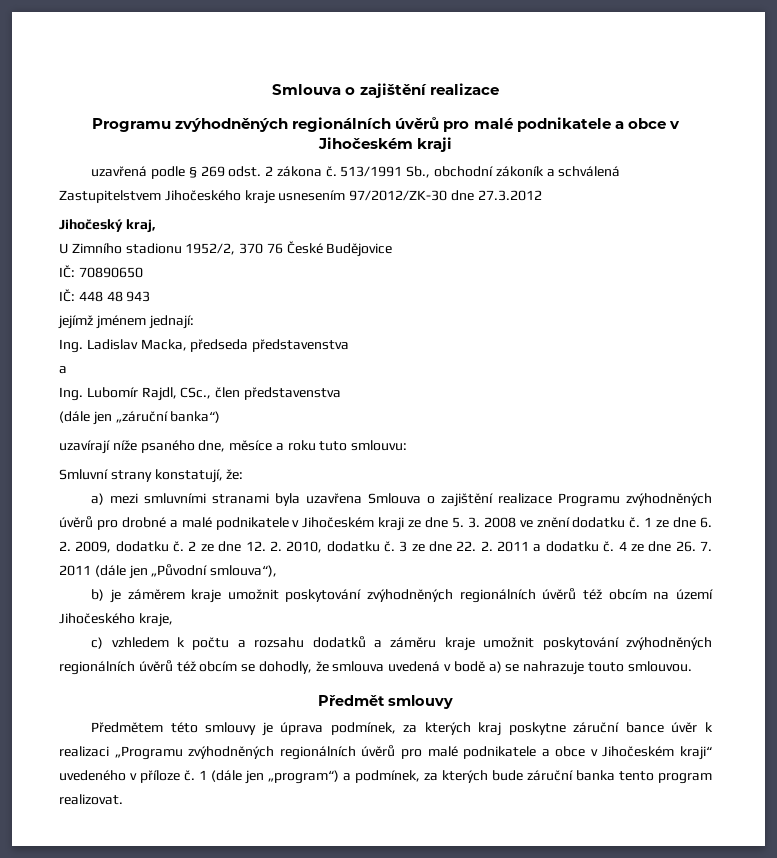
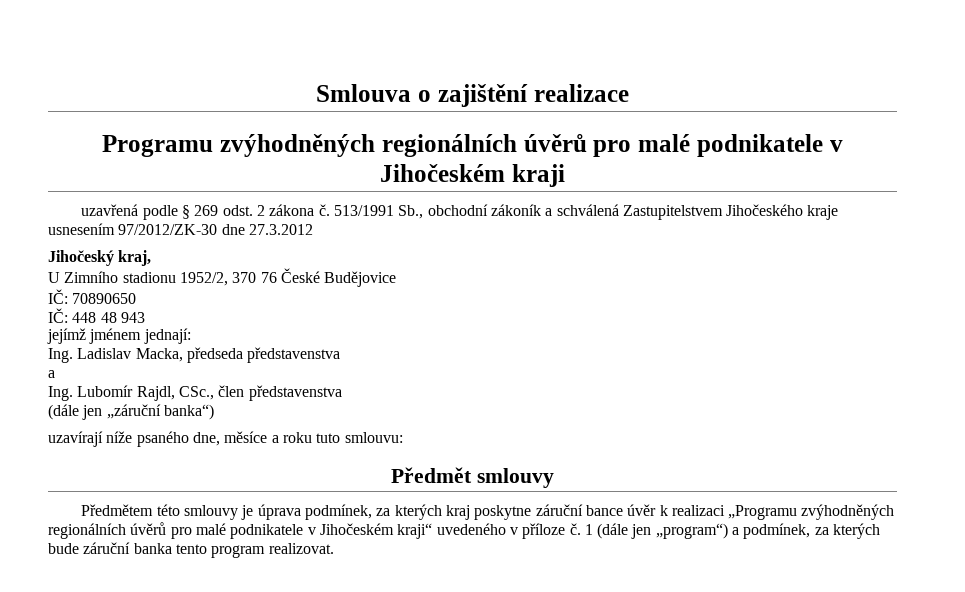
[614,118,666,129] a obce -> (823, 145) none
[59,469,244,483] [91,493,712,507] [59,516,713,531] [59,541,713,553] [59,564,278,579] [91,588,713,603] [59,613,173,627] [91,636,712,651] [59,660,692,675] // Smluvní strany konstatují, že: // a) mezi smluvními stranami byla uzavřena Smlouva o zajištění realizace Programu zvýhodněných úvěrů pro drobné a malé podnikatele v Jihočeském kraji ze dne 5. 3. 2008 ve znění dodatku č. 1 ze dne 6. 2. 2009, dodatku č. 2 ze dne 12. 2. 2010, dodatku č. 3 ze dne 22. 2. 2011 a dodatku č. 4 ze dne 26. 7. 2011 (dále jen „Původní smlouva“), // b) je záměrem kraje umožnit poskytování zvýhodněných regionálních úvěrů též obcím na území Jihočeského kraje, // c) vzhledem k počtu a rozsahu dodatků a záměru kraje umožnit poskytování zvýhodněných regionálních úvěrů též obcím se dohodly, že smlouva uvedená v bodě a) se nahrazuje touto smlouvou. -> (403, 437) none
[541,746,586,757] a obce -> (304, 531) none

